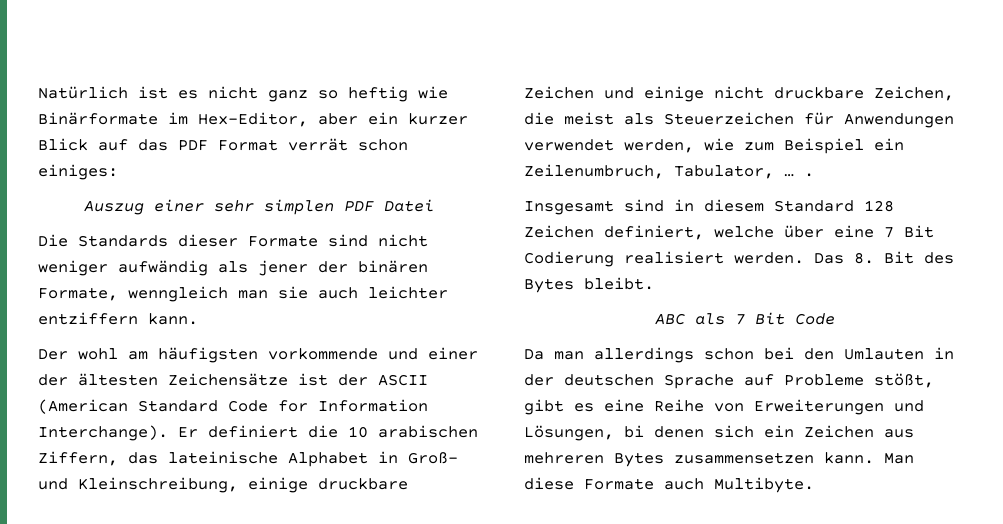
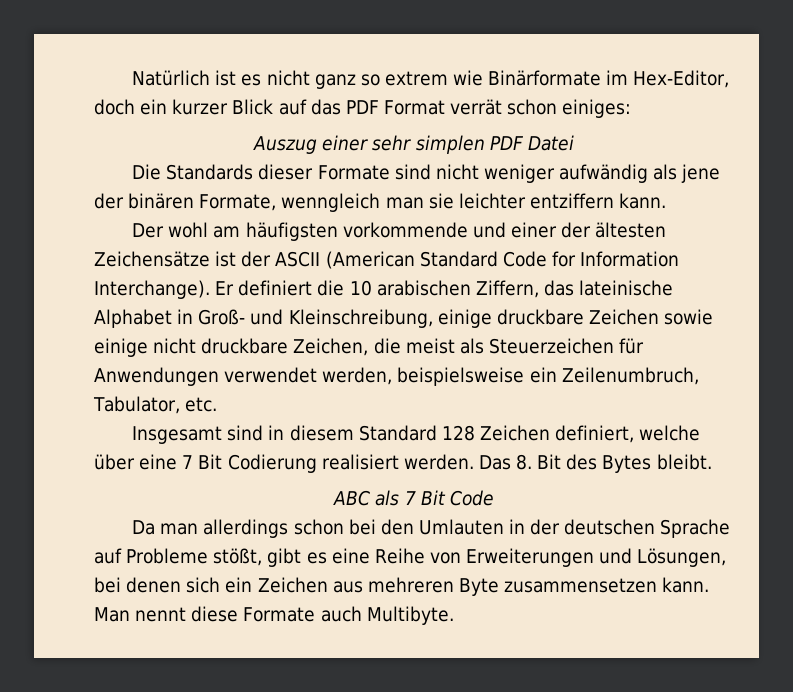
[348,86,408,102] heftig -> [384,71,448,86] extrem
[318,113,358,125] aber -> [94,99,135,115] doch
[258,260,308,276] jener -> [681,164,721,183] jene
[318,287,358,299] auch -> (454, 201) none
[604,87,634,99] und -> [664,309,714,325] sowie
[704,138,864,154] wie zum Beispiel -> [397,367,525,386] beispielsweise
[784,173,814,177] … . -> [185,397,218,412] etc.
[624,425,644,438] bi -> [94,577,121,593] bei
[614,452,664,467] Bytes -> [458,578,499,596] Byte
(914, 458) none -> [135,607,187,622] nennt

